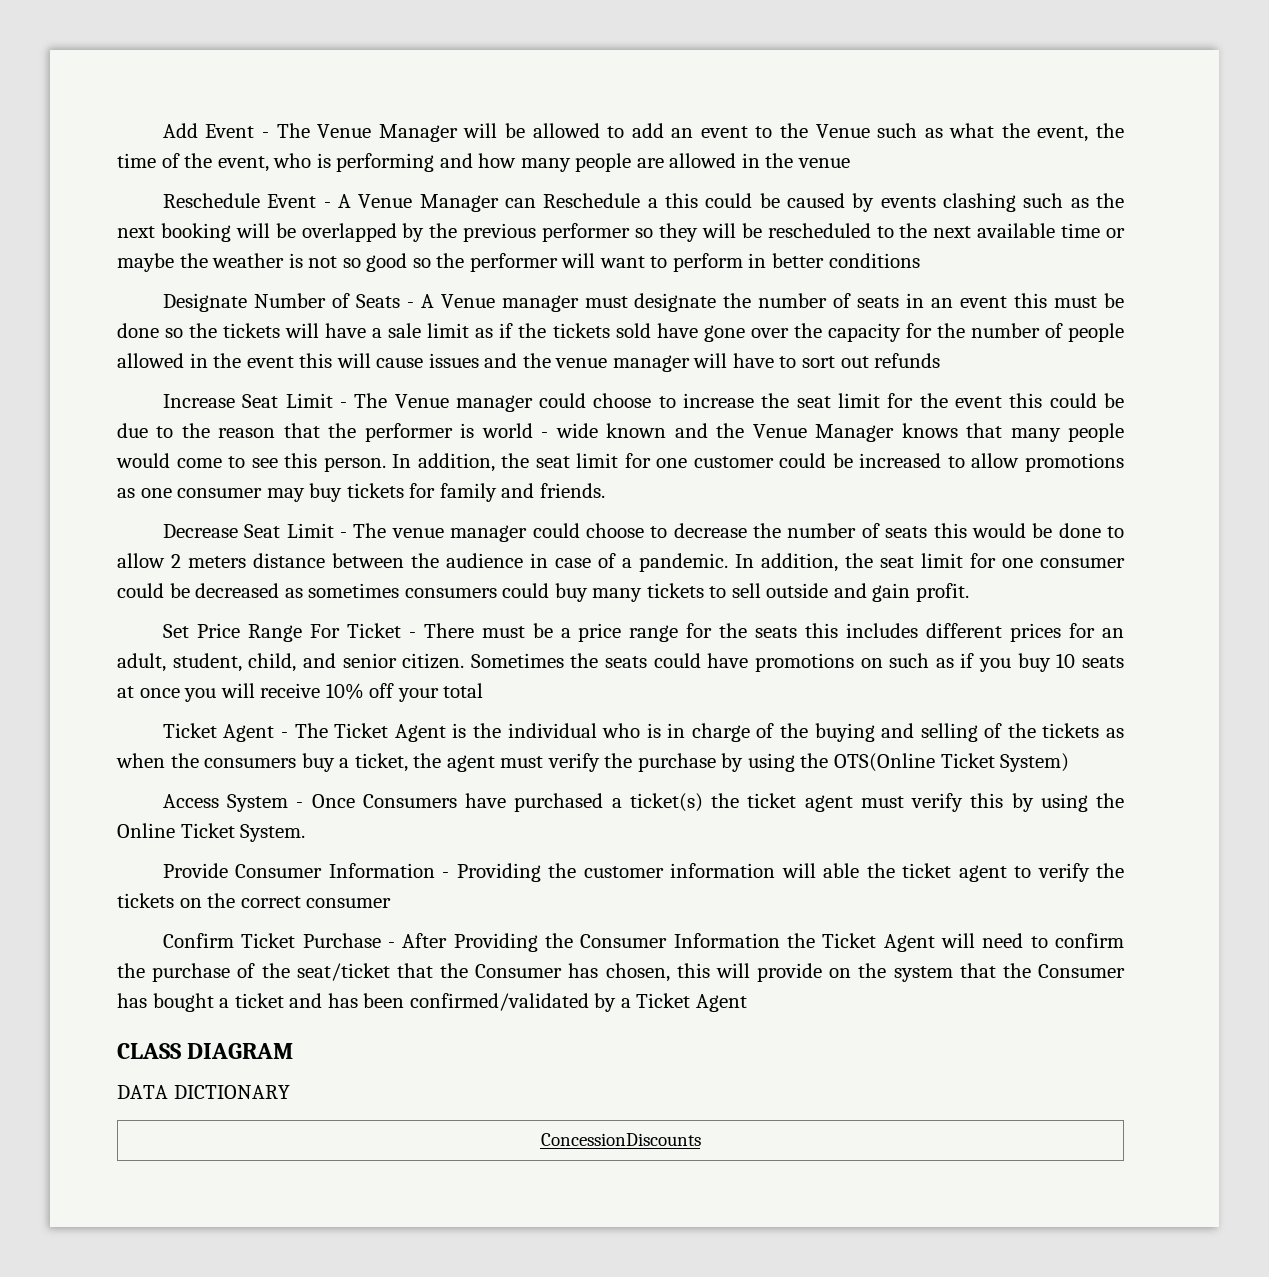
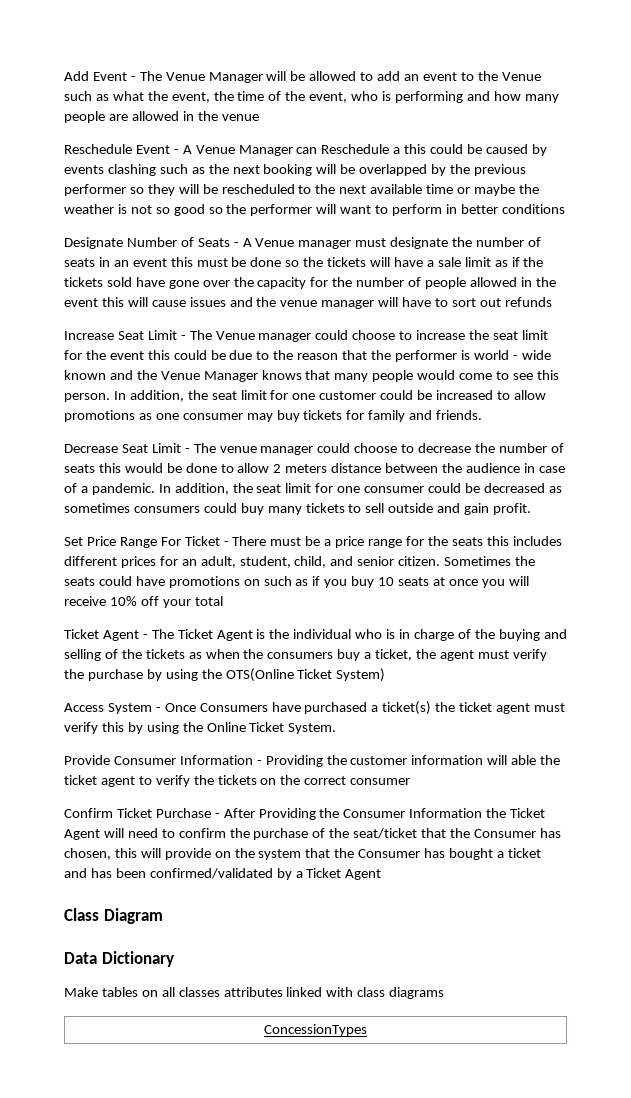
[117,1043,294,1059] [117,1085,290,1099] [540,1133,701,1146] CLASS DIAGRAM // DATA DICTIONARY // ConcessionDiscounts -> [64,908,163,924] [64,951,174,967] [64,987,445,999] [264,1024,367,1036] Class Diagram // Data Dictionary // Make tables on all classes attributes linked with class diagrams // ConcessionTypes

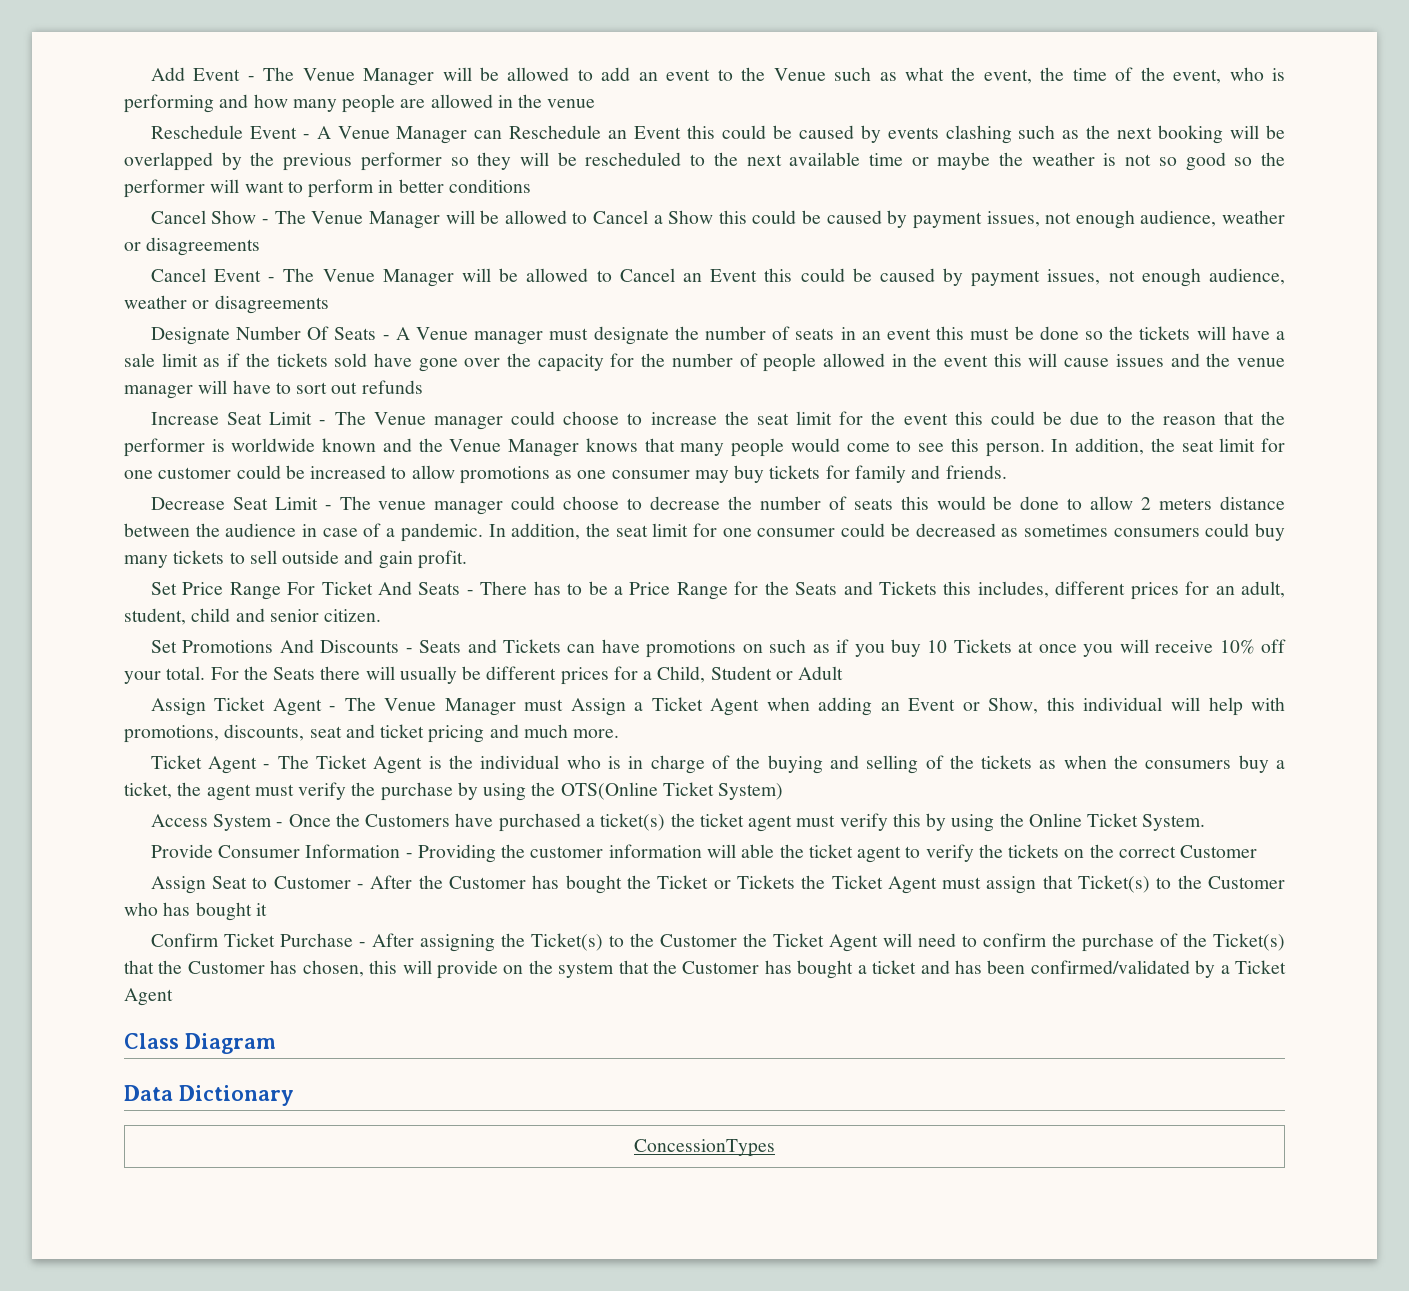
[393,147,401,154] a -> [608,126,682,139] an Event
(565, 209) none -> [150,210,1286,229] [124,237,261,256] [150,268,1285,287] [124,295,329,314] // Cancel Show - The Venue Manager will be allowed to Cancel a Show this could be caused by payment issues, not enough audience, weather or disagreements // Cancel Event - The Venue Manager will be allowed to Cancel an Event this could be caused by payment issues, not enough audience, weather or disagreements
[180,237,194,247] of -> [307,326,330,340] Of
[473,350,551,360] world - wide -> [231,438,316,452] worldwide
[223,536,562,548] - There must be a price range for the seats this includes -> [377,581,1049,600] And Seats - There has to be a Price Range for the Seats and Tickets this includes,
[294,556,327,568] child, -> [191,608,231,622] child
[444,556,536,566] [64,576,132,586] Sometimes the seats could -> [150,639,596,653] // Set Promotions And Discounts - Seats and Tickets can
[398,577,430,586] seats -> [953,639,1012,653] Tickets
[194,596,223,606] total -> [166,666,844,685] [150,697,1285,716] [124,724,620,743] total. For the Seats there will usually be different prices for a Child, Student or Adult // Assign Ticket Agent - The Venue Manager must Assign a Ticket Agent when adding an Event or Show, this individual will help with promotions, discounts, seat and ticket pricing and much more.
[199,703,268,712] Consumers -> [335,813,451,827] the Customers
[350,778,411,785] consumer -> [1180,845,1258,858] [150,875,1285,894] [124,902,267,921] Customer // Assign Seat to Customer - After the Customer has bought the Ticket or Tickets the Ticket Agent must assign that Ticket(s) to the Customer who has bought it
[258,808,483,820] Providing the Consumer Information -> [419,933,737,952] assigning the Ticket(s) to the Customer
[353,828,536,839] seat/ticket that the Consumer -> [1213,933,1285,951] [124,960,265,974] Ticket(s) that the Customer
[358,849,421,858] Consumer -> [682,961,760,974] Customer
[64,987,445,999] // Make tables on all classes attributes linked with class diagrams -> (294, 1095) none

